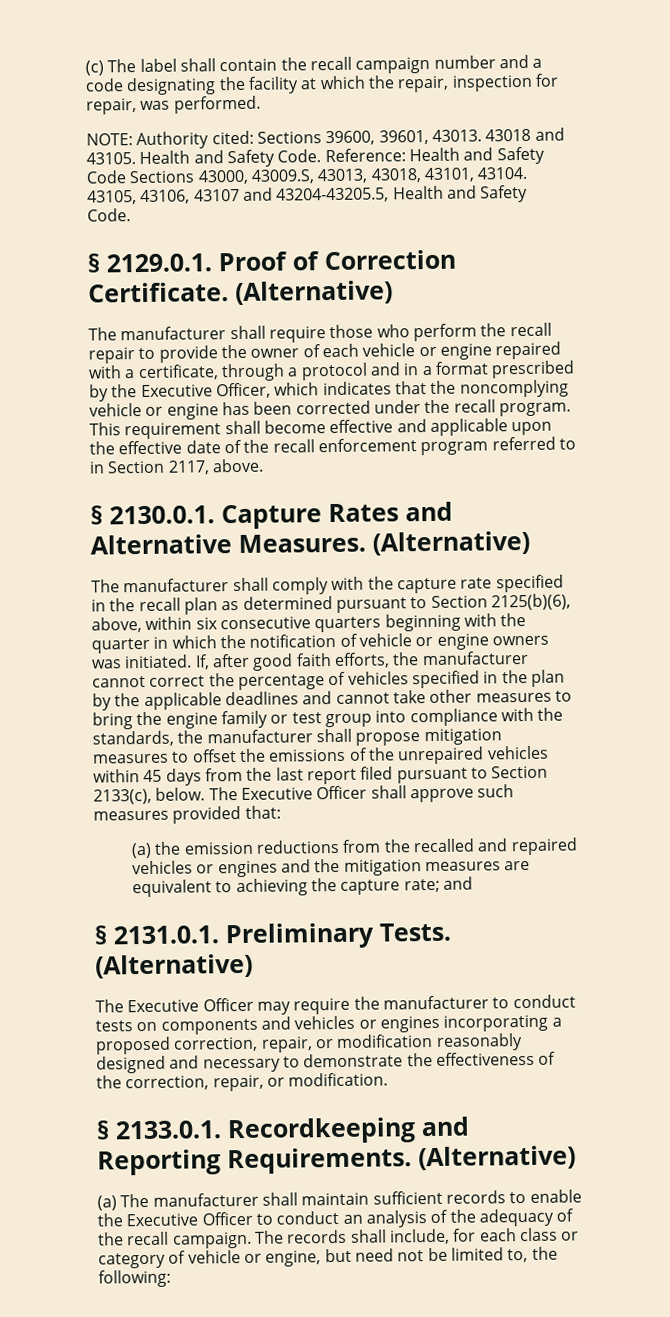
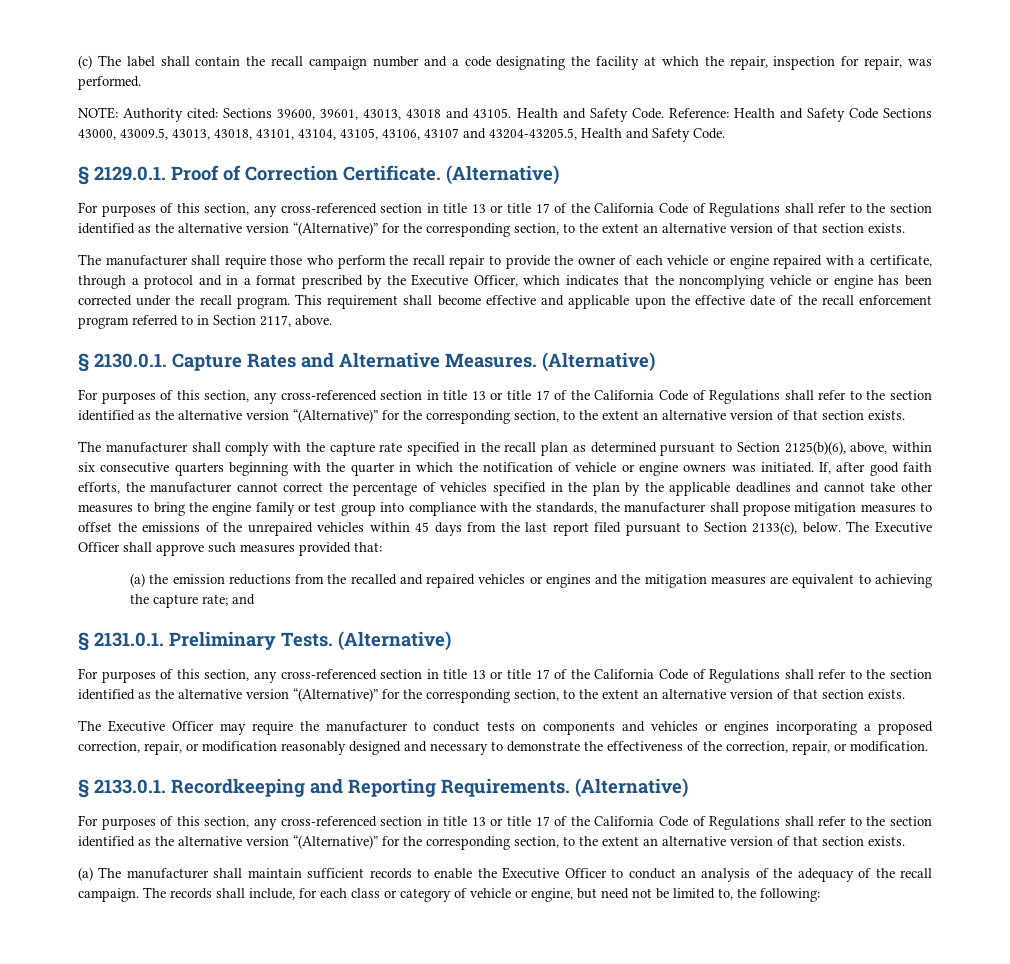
[431,129,482,142] 43013. -> [363,109,402,120] 43013,
[250,169,315,184] 43009.S, -> [120,128,168,140] 43009.5,
[477,166,528,180] 43104. -> [298,129,336,140] 43104,
(393, 293) none -> [78,202,933,217] [78,222,905,237] // For purposes of this section, any cross-referenced section in title 13 or title 17 of the California Code of Regulations shall refer to the section identified as the alternative version “(Alternative)” for the corresponding section, to the extent an alternative version of that section exists.
(530, 543) none -> [78,389,933,404] [78,409,905,424] // For purposes of this section, any cross-referenced section in title 13 or title 17 of the California Code of Regulations shall refer to the section identified as the alternative version “(Alternative)” for the corresponding section, to the extent an alternative version of that section exists.
(253, 966) none -> [78,668,933,683] [78,688,905,703] // For purposes of this section, any cross-referenced section in title 13 or title 17 of the California Code of Regulations shall refer to the section identified as the alternative version “(Alternative)” for the corresponding section, to the extent an alternative version of that section exists.
(576, 1158) none -> [78,815,933,830] [78,835,905,850] // For purposes of this section, any cross-referenced section in title 13 or title 17 of the California Code of Regulations shall refer to the section identified as the alternative version “(Alternative)” for the corresponding section, to the extent an alternative version of that section exists.

